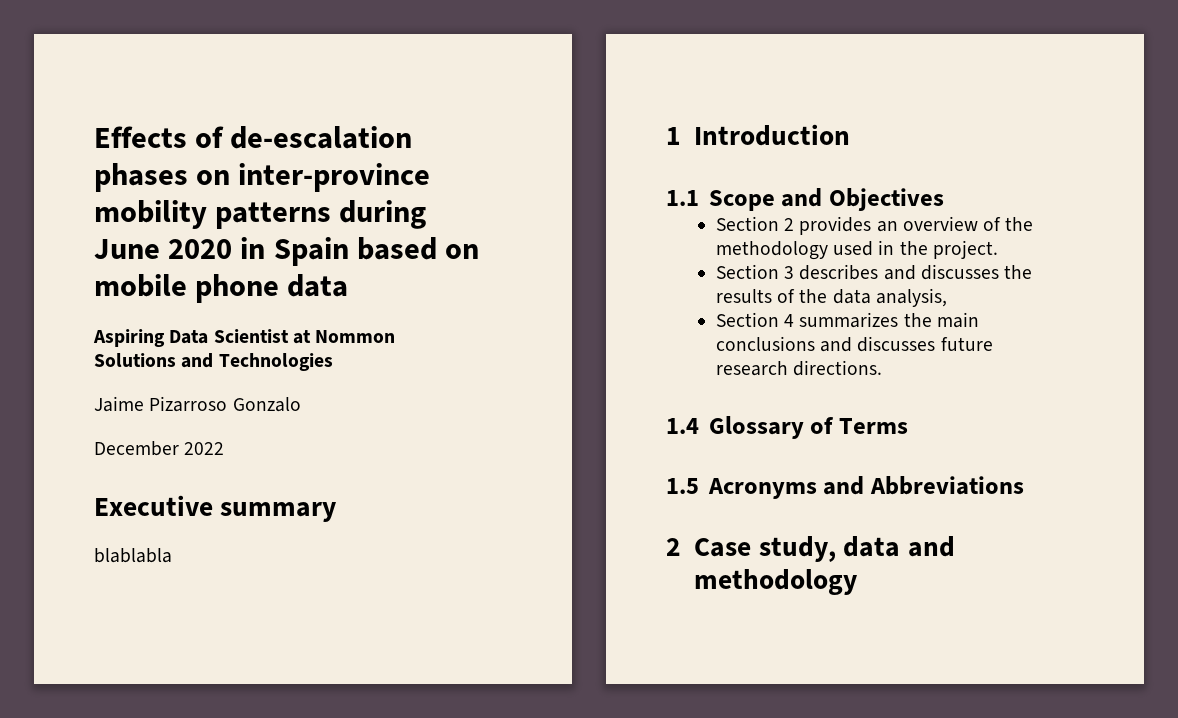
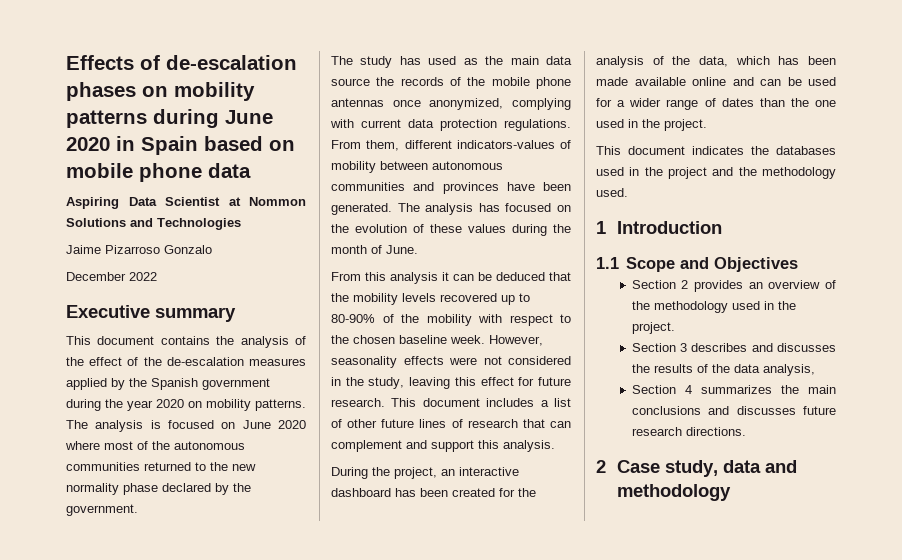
[238,163,431,192] inter-province -> (168, 91) none
[94,548,172,563] blablabla -> [66,336,306,348] [66,357,306,366] [66,378,270,390] [66,399,306,411] [66,420,306,432] [65,441,245,450] [66,462,256,471] [66,483,251,495] [66,504,138,516] [331,56,572,68] [331,77,571,89] [331,98,571,110] [330,119,571,131] [331,140,571,151] [331,161,503,173] [331,182,571,194] [331,203,571,215] [331,224,571,236] [331,245,418,254] [331,272,571,284] [331,293,530,305] [331,314,571,326] [331,335,543,346] [331,356,571,368] [331,377,571,389] [331,398,571,407] [331,419,571,428] [331,440,555,452] [331,467,519,479] [331,488,536,497] [596,56,836,68] [596,77,836,86] [596,98,836,110] [596,119,707,131] [596,146,836,155] [596,167,836,179] [596,188,628,197] This document contains the analysis of the effect of the de-escalation measures applied by the Spanish government during the year 2020 on mobility patterns. The analysis is focused on June 2020 where most of the autonomous communities returned to the new normality phase declared by the government. // The study has used as the main data source the records of the mobile phone antennas once anonymized, complying with current data protection regulations. From them, different indicators-values of mobility between autonomous communities and provinces have been generated. The analysis has focused on the evolution of these values during the month of June. // From this analysis it can be deduced that the mobility levels recovered up to 80-90% of the mobility with respect to the chosen baseline week. However, seasonality effects were not considered in the study, leaving this effect for future research. This document includes a list of other future lines of research that can complement and support this analysis. // During the project, an interactive dashboard has been created for the analysis of the data, which has been made available online and can be used for a wider range of dates than the one used in the project. // This document indicates the databases used in the project and the methodology used.
[666,416,908,439] [666,476,1024,499] // 1.4 Glossary of Terms // 1.5 Acronyms and Abbreviations -> (746, 431) none

